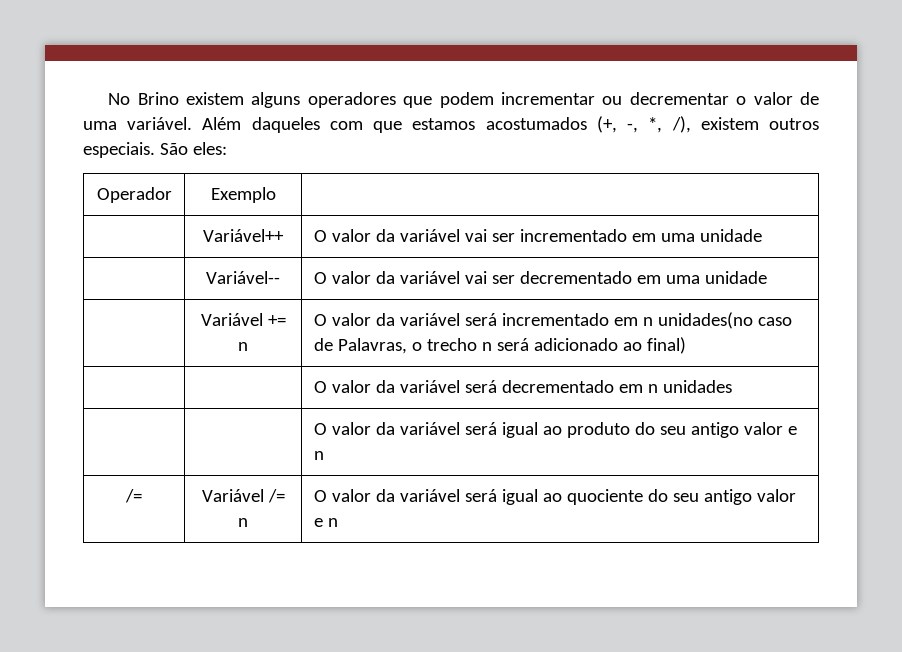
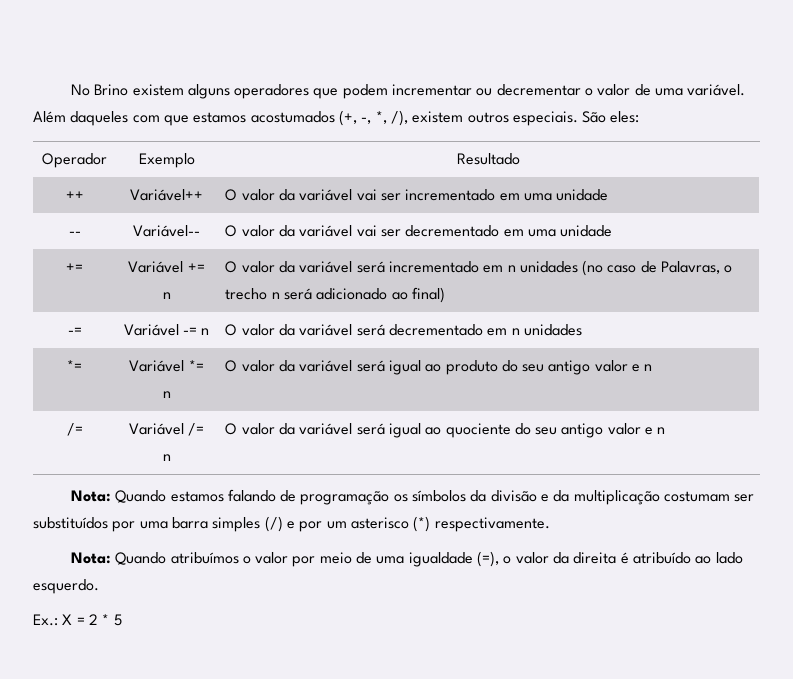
(276, 195) // -> [457,153,520,165] [65,191,84,200] Resultado // ++
(762, 235) none -> [68,231,81,236] --
(767, 277) none -> [66,263,83,272] +=
[657,312,753,329] unidades(no -> [519,260,604,276] unidades (no
(686, 345) | -> [67,327,82,335] [123,324,210,336] -= | Variável -= n
(732, 386) | -> [67,360,82,371] [129,360,204,372] [162,391,171,398] *= | Variável *= n
(338, 522) none -> [70,489,755,505] [33,516,550,532] [70,551,743,567] [33,579,99,594] [33,614,122,626] // Nota: Quando estamos falando de programação os símbolos da divisão e da multiplicação costumam ser substituídos por uma barra simples (/) e por um asterisco (*) respectivamente. // Nota: Quando atribuímos o valor por meio de uma igualdade (=), o valor da direita é atribuído ao lado esquerdo. // Ex.: X = 2 * 5

